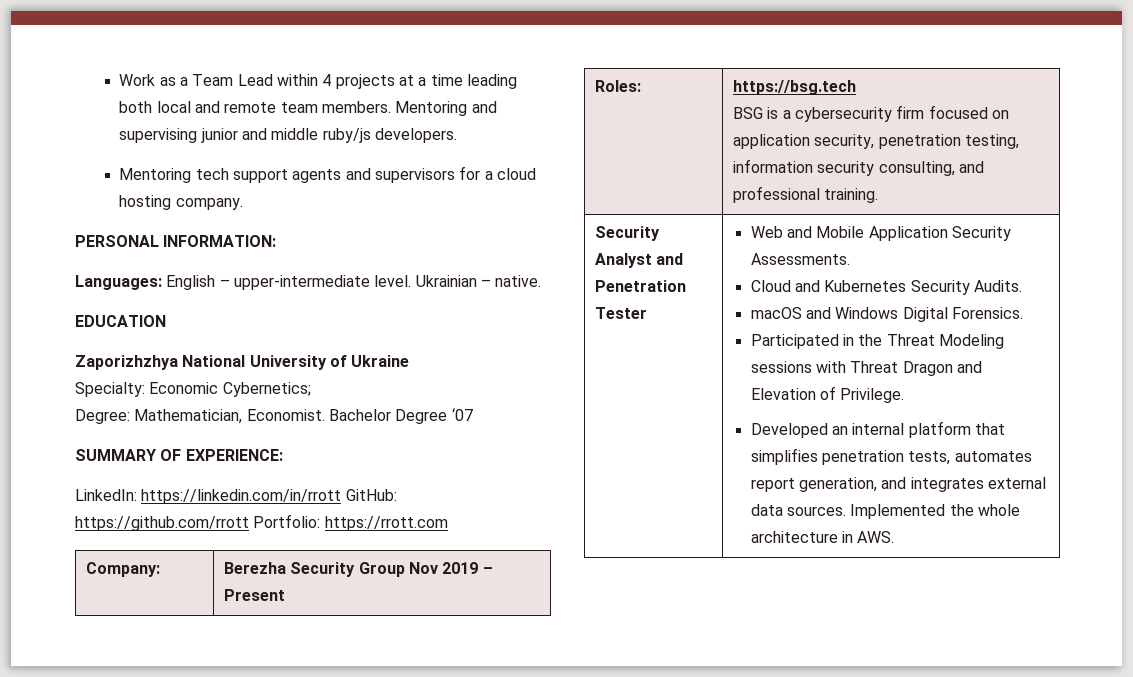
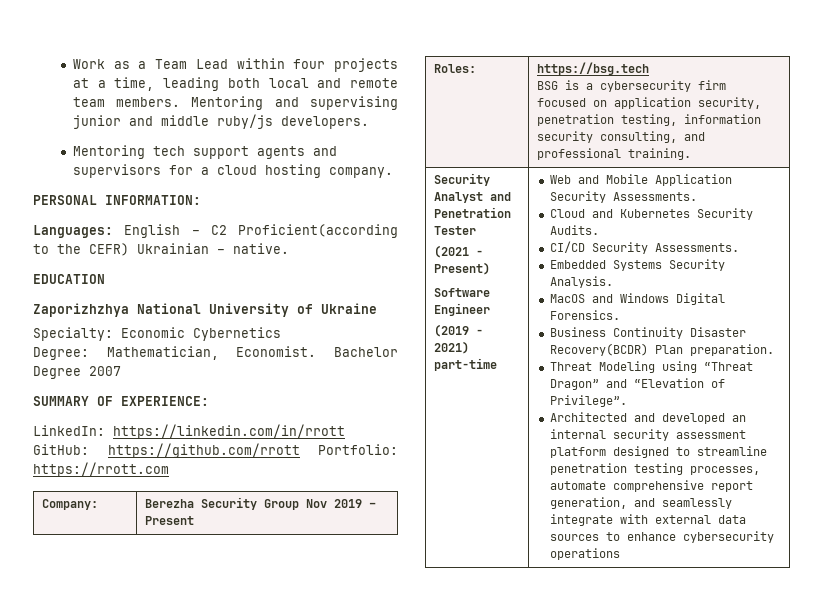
[322,74,332,86] 4 -> [293,59,326,69] four
[430,74,463,86] time -> [114,77,155,91] time,
[233,275,412,290] upper-intermediate level. -> [210,224,398,238] [33,243,129,256] C2 Proficient(according to the CEFR)
[222,382,311,397] Cybernetics; -> [193,327,281,341] Cybernetics
[451,408,473,421] ‘07 -> [89,366,121,376] 2007
(648, 313) none -> [434,245,484,258] [434,262,491,275] [434,288,491,297] [434,303,491,316] [434,324,484,337] [434,341,470,354] [434,358,498,371] // (2021 - Present) // Software Engineer // (2019 - 2021) part-time
[750,307,1023,322] [750,334,1004,349] [750,361,982,376] [750,386,905,403] [750,421,1005,438] [750,448,1032,465] [750,477,1046,492] [750,504,1020,519] [750,531,895,543] macOS and Windows Digital Forensics. // Participated in the Threat Modeling sessions with Threat Dragon and Elevation of Privilege. // Developed an internal platform that simplifies penetration tests, automates report generation, and integrates external data sources. Implemented the whole architecture in AWS. -> [549,241,739,254] [549,259,725,271] [549,276,613,288] [549,293,725,305] [549,310,620,320] [549,327,746,339] [549,343,774,356] [549,361,753,373] [549,378,725,390] [549,395,627,407] [549,412,746,424] [549,429,746,441] [549,446,767,458] [549,463,760,475] [549,480,753,492] [549,497,732,509] [549,514,746,526] [549,531,774,543] [549,548,620,560] CI/CD Security Assessments. // Embedded Systems Security Analysis. // MacOS and Windows Digital Forensics. // Business Continuity Disaster Recovery(BCDR) Plan preparation. // Threat Modeling using “Threat Dragon” and “Elevation of Privilege”. // Architected and developed an internal security assessment platform designed to streamline penetration testing processes, automate comprehensive report generation, and seamlessly integrate with external data sources to enhance cybersecurity operations

